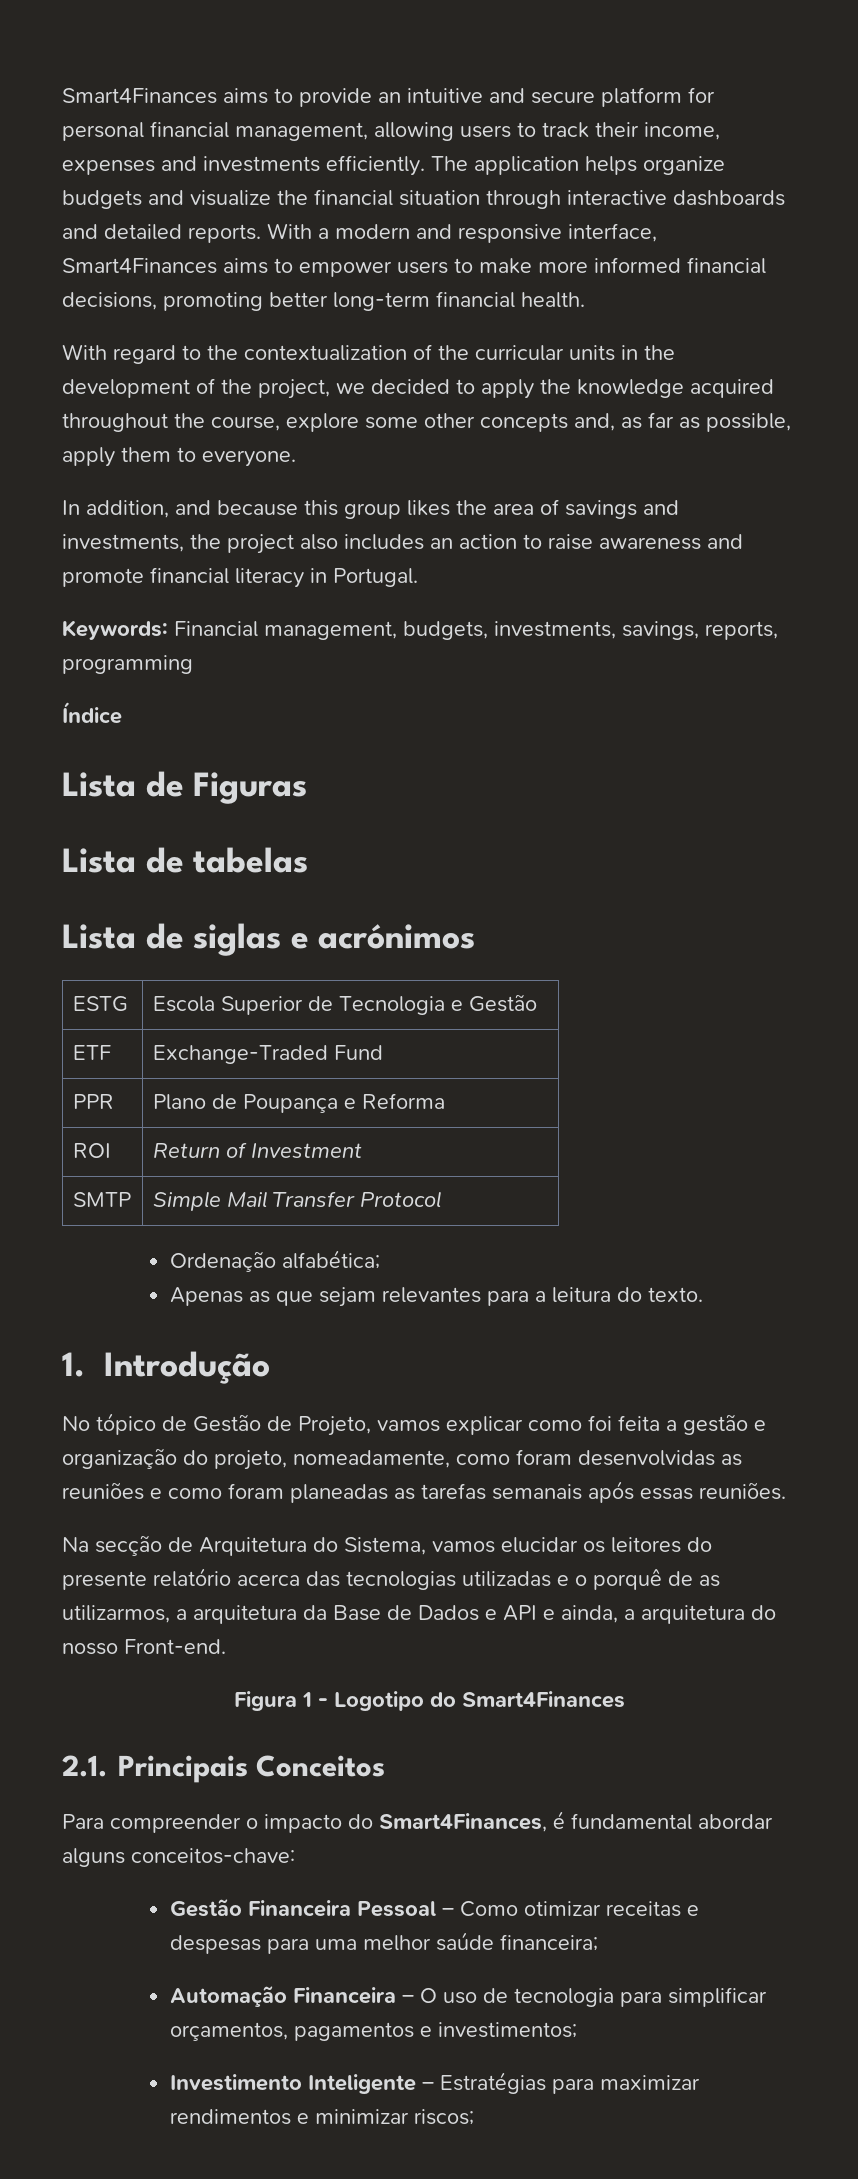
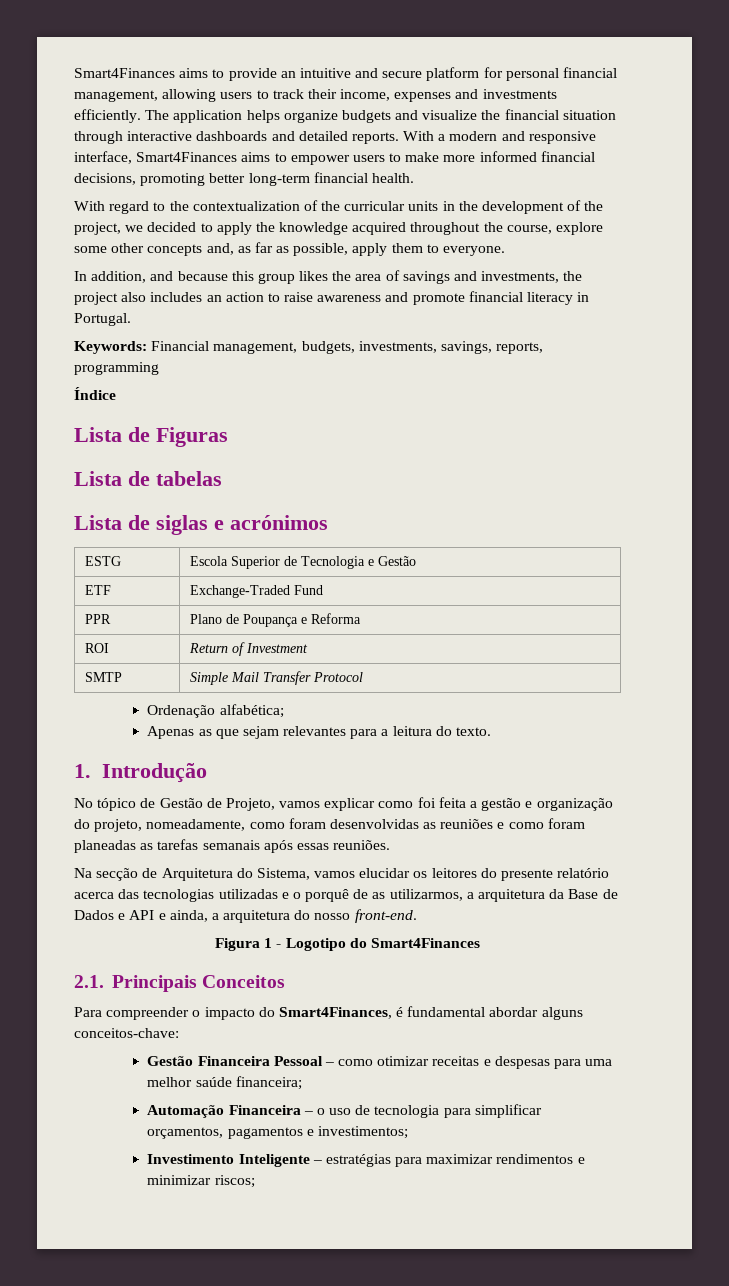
[124,1639,226,1654] Front-end. -> [354,909,417,923] front-end.
[460,1901,519,1917] Como -> [338,1059,374,1066] como
[420,1988,438,2003] O -> [316,1108,325,1115] o
[440,2072,547,2094] Estratégias -> [325,1154,391,1167] estratégias

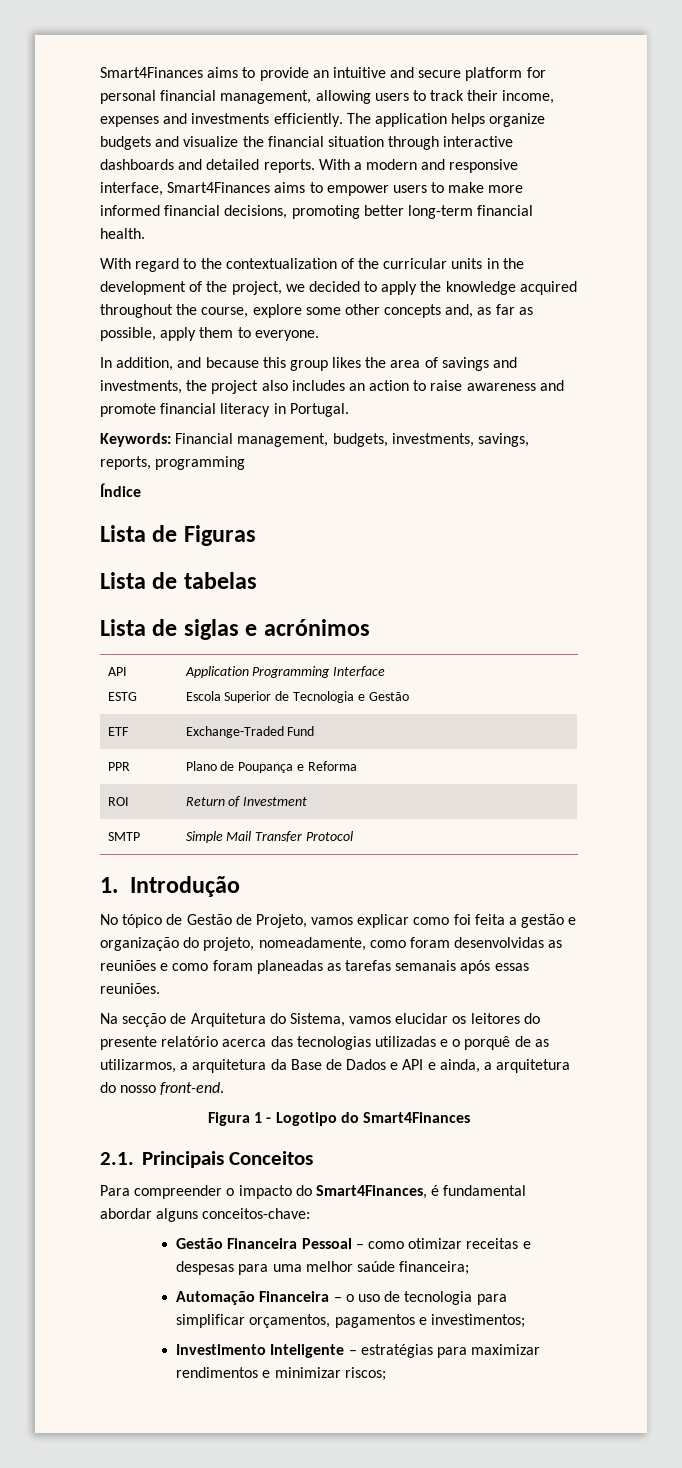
(328, 522) none -> [107,667,127,676] API //
(122, 561) none -> [184,666,386,678] Application Programming Interface //
[147,704,284,718] [147,726,492,739] // Ordenação alfabética; // Apenas as que sejam relevantes para a leitura do texto. -> (354, 836) none

